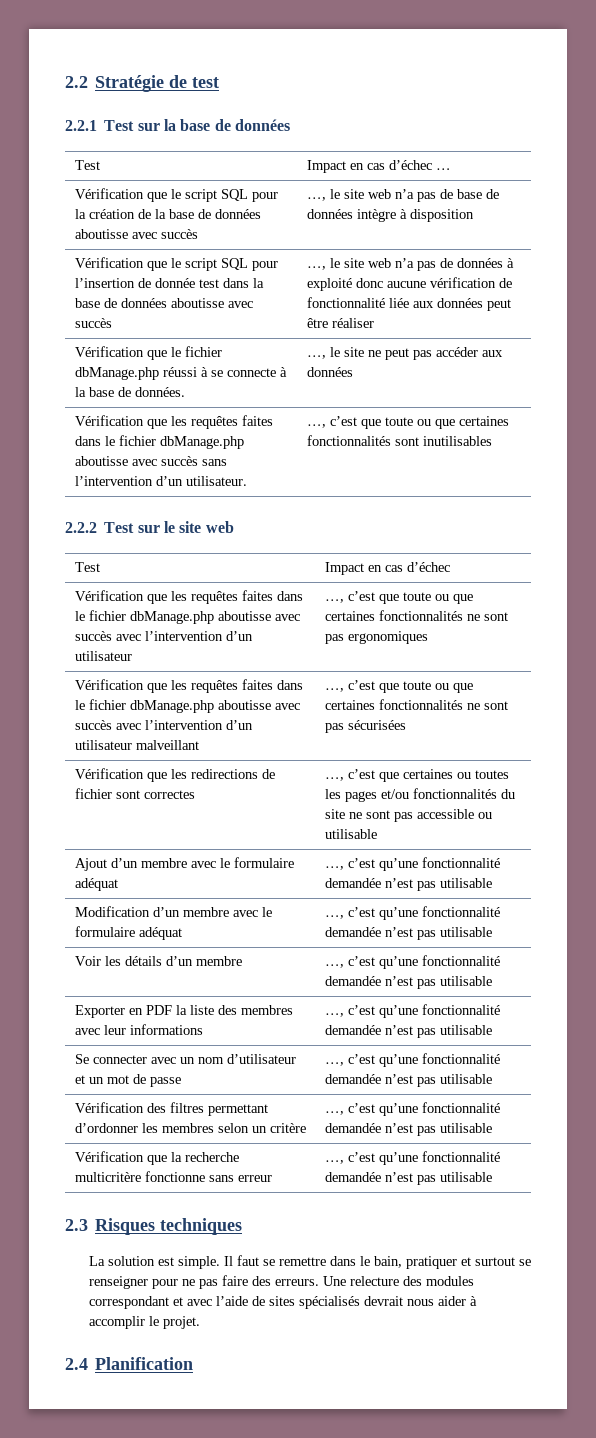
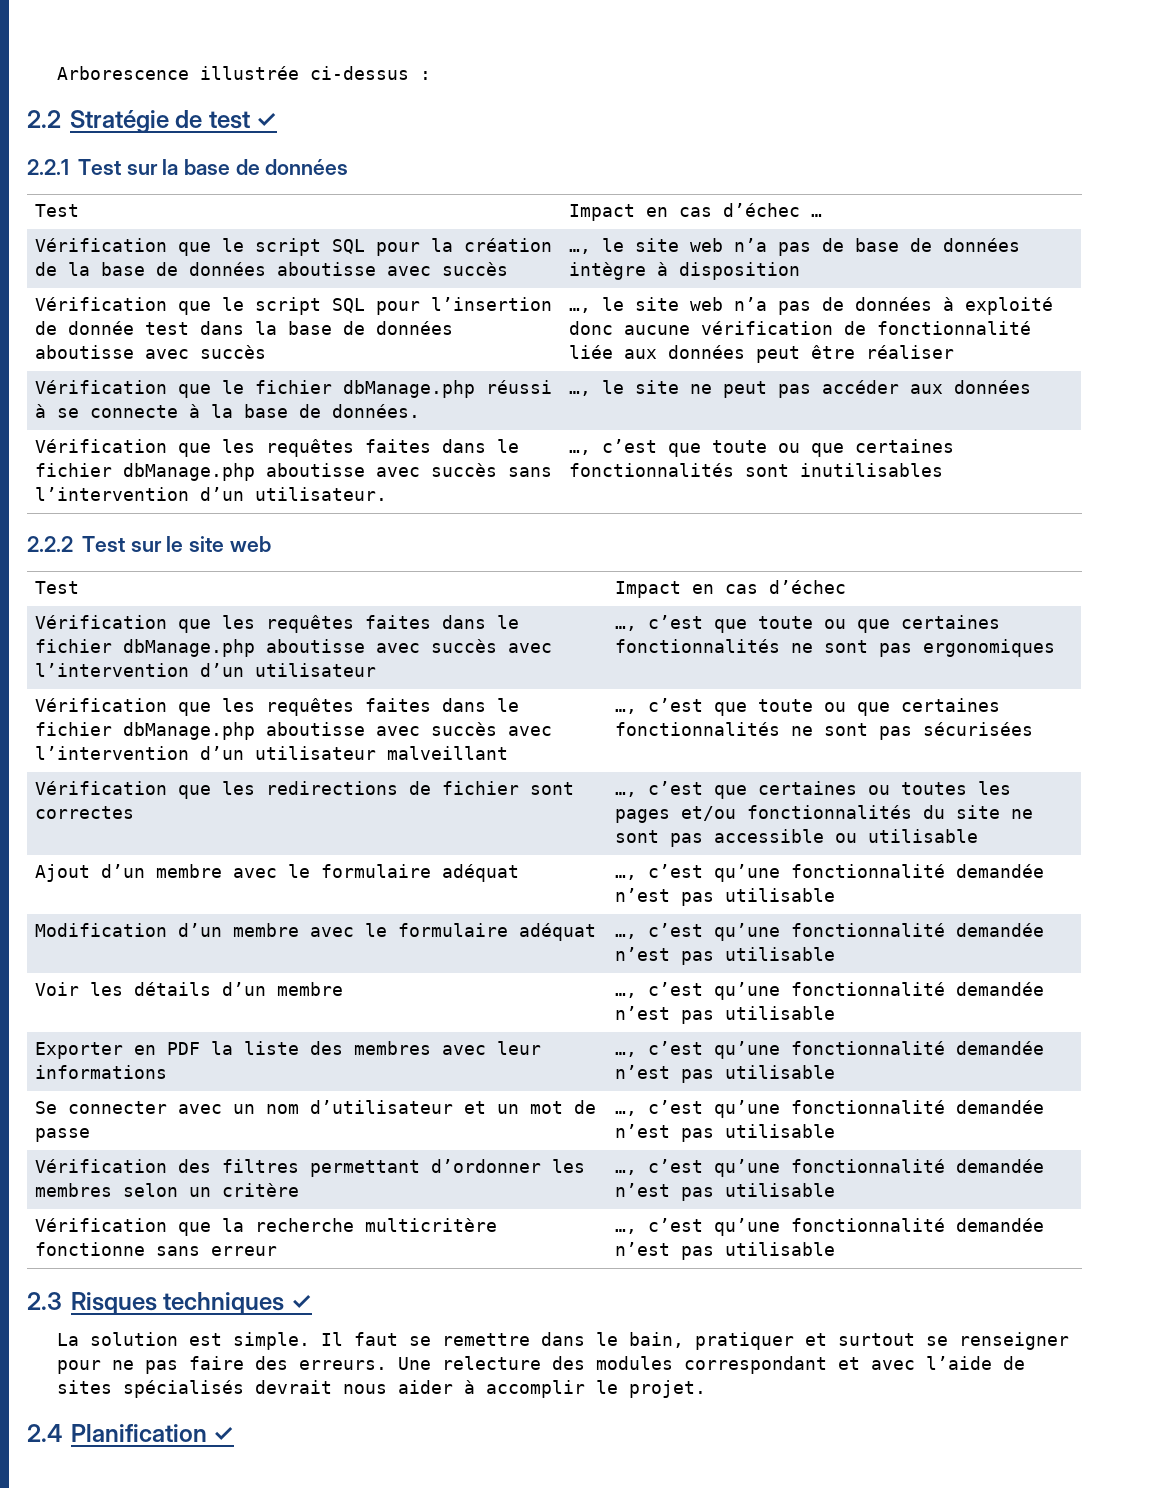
(65, 82) none -> [56,66,431,80] Arborescence illustrée ci-dessus : //
(220, 82) none -> [256,113,278,128] ✓
(243, 1226) none -> [290,1295,312,1310] ✓
(194, 1363) none -> [213,1427,235,1442] ✓

